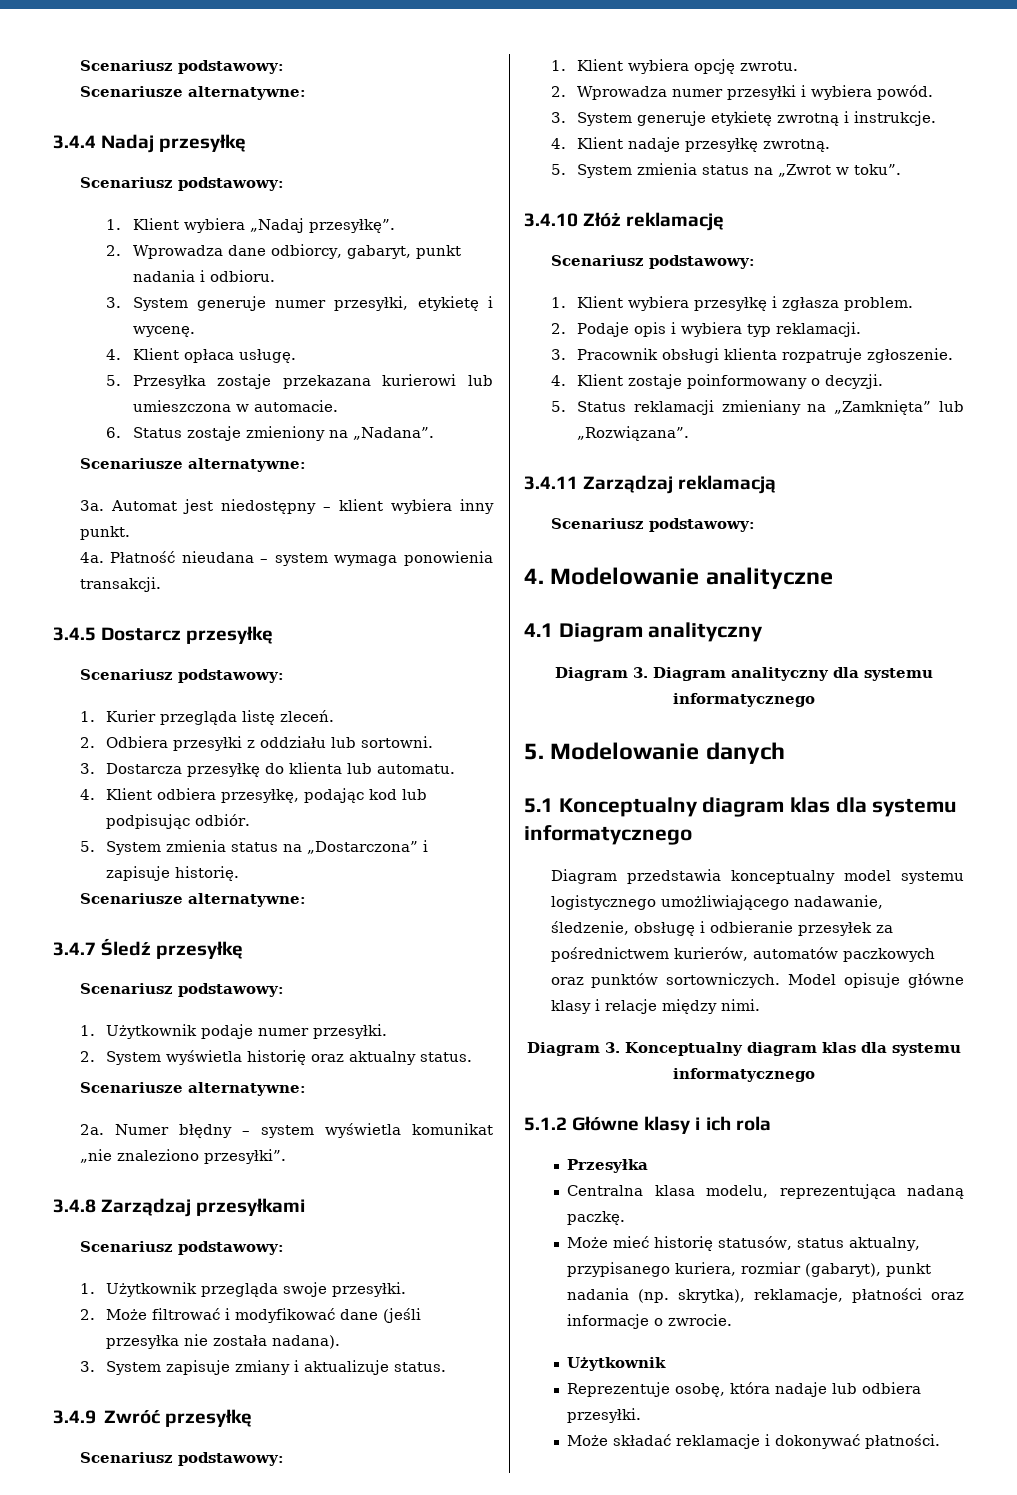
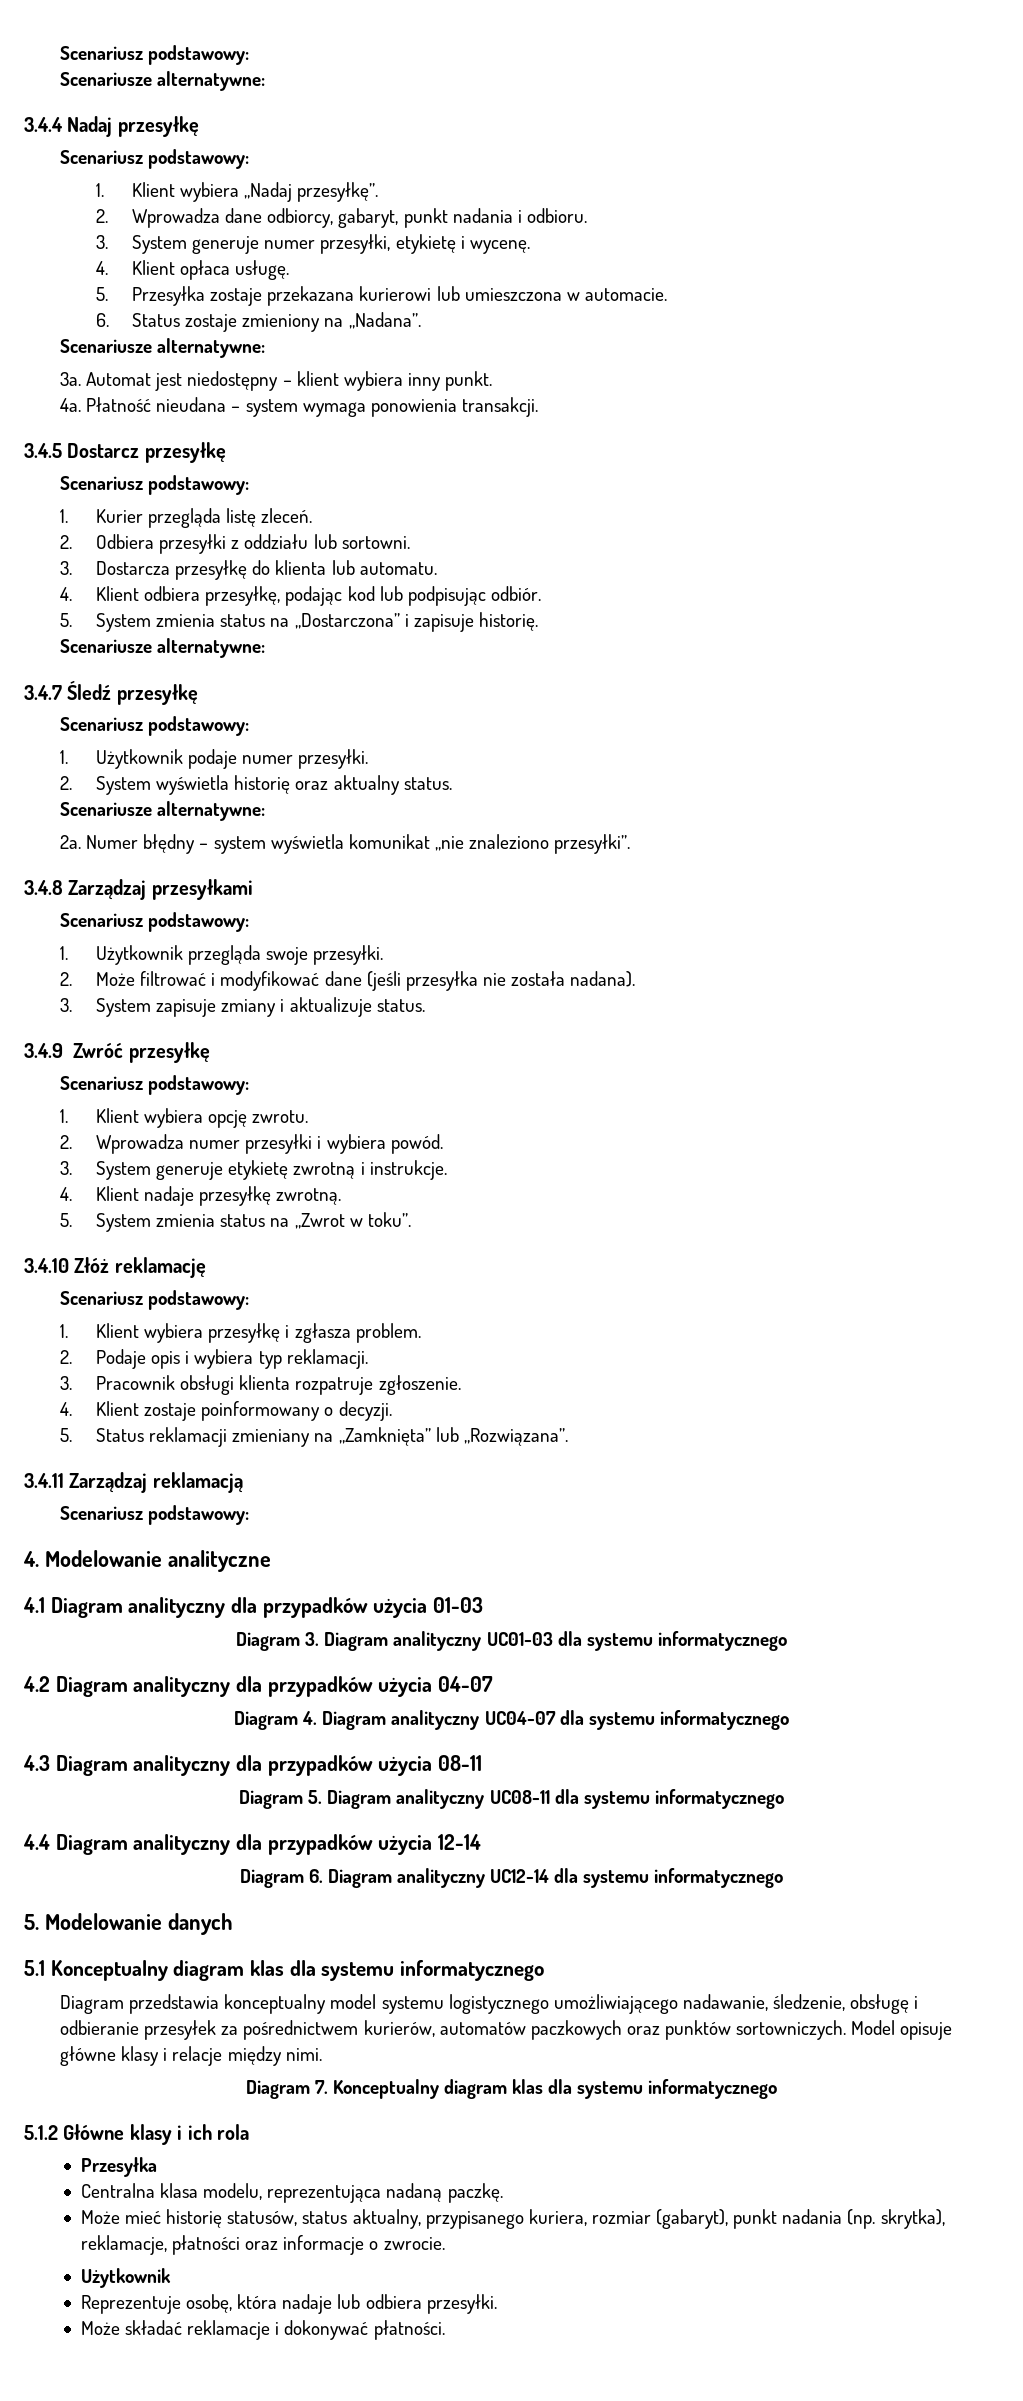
(764, 632) none -> [231,1597,484,1618] dla przypadków użycia 01-03
(829, 674) none -> [486,1631,787,1651] [23,1676,494,1697] [234,1710,789,1730] [23,1755,483,1776] [239,1789,784,1809] [23,1834,482,1855] [239,1868,550,1888] UC01-03 dla systemu informatycznego // 4.2 Diagram analityczny dla przypadków użycia 04-07 // Diagram 4. Diagram analityczny UC04-07 dla systemu informatycznego // 4.3 Diagram analityczny dla przypadków użycia 08-11 // Diagram 5. Diagram analityczny UC08-11 dla systemu informatycznego // 4.4 Diagram analityczny dla przypadków użycia 12-14 // Diagram 6. Diagram analityczny UC12-14
[605,1042,620,1053] 3. -> [314,2080,328,2094] 7.

